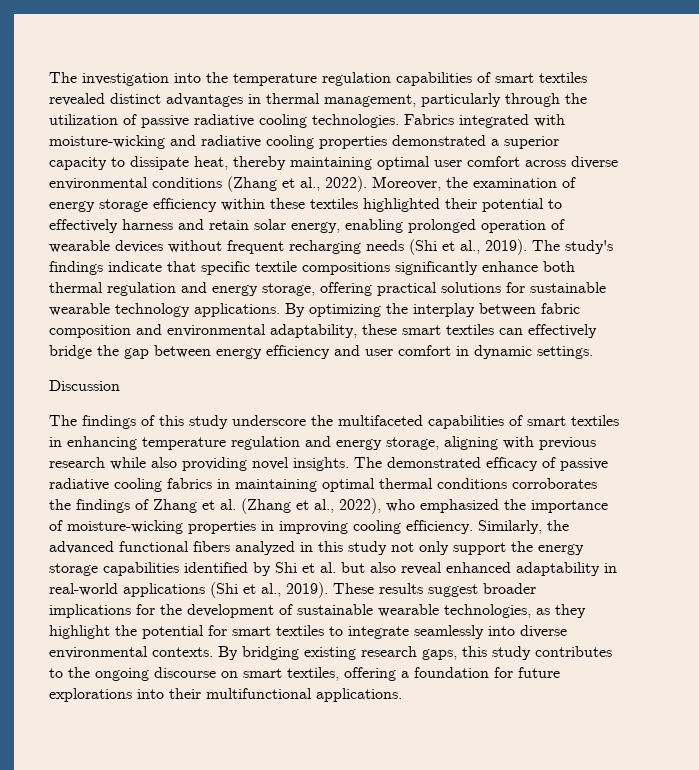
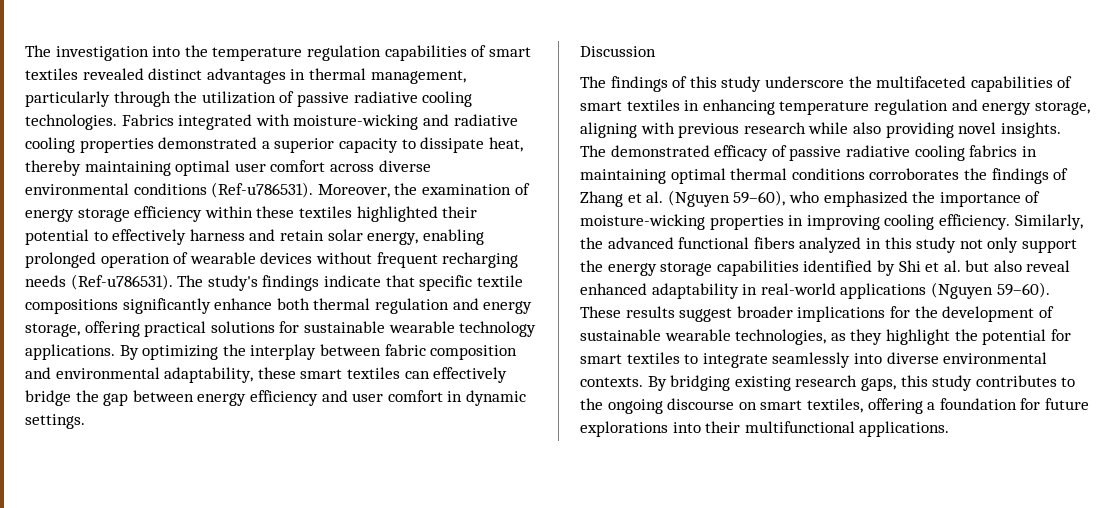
[227,176,367,192] (Zhang et al., 2022). -> [211,182,314,198] (Ref-u786531).
[409,239,527,255] (Shi et al., 2019). -> [70,274,173,290] (Ref-u786531).
[241,498,381,514] (Zhang et al., 2022), -> [667,190,786,207] (Nguyen 59–60),
[210,582,328,598] (Shi et al., 2019). -> [930,282,1050,299] (Nguyen 59–60).

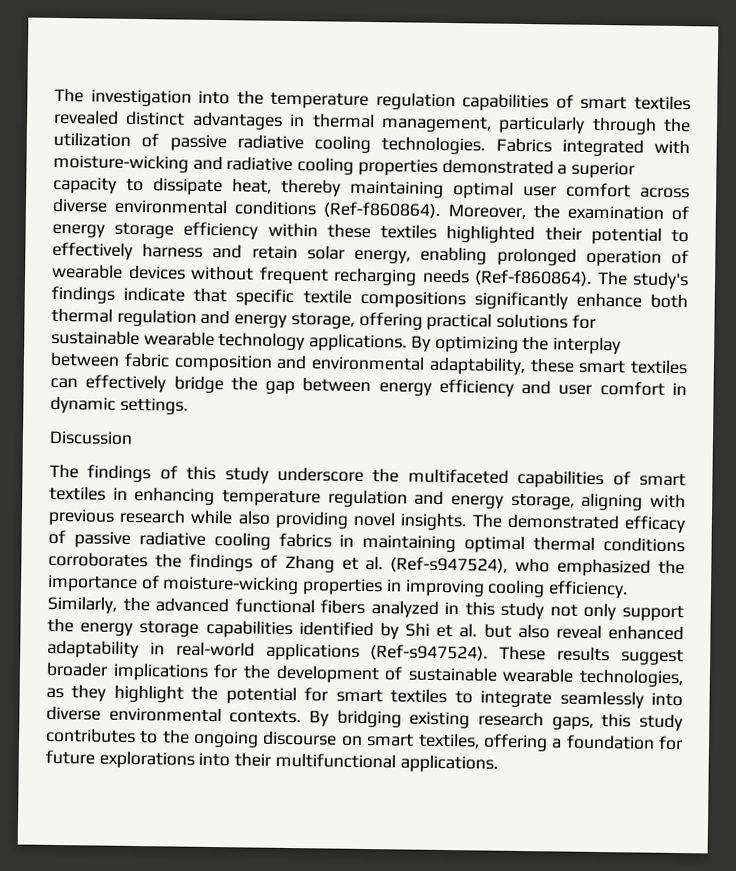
[211,182,314,198] (Ref-u786531). -> [323,201,442,219] (Ref-f860864).
[70,274,173,290] (Ref-u786531). -> [474,269,592,287] (Ref-f860864).
[667,190,786,207] (Nguyen 59–60), -> [390,556,509,574] (Ref-s947524),
[930,282,1050,299] (Nguyen 59–60). -> [370,644,489,662] (Ref-s947524).

